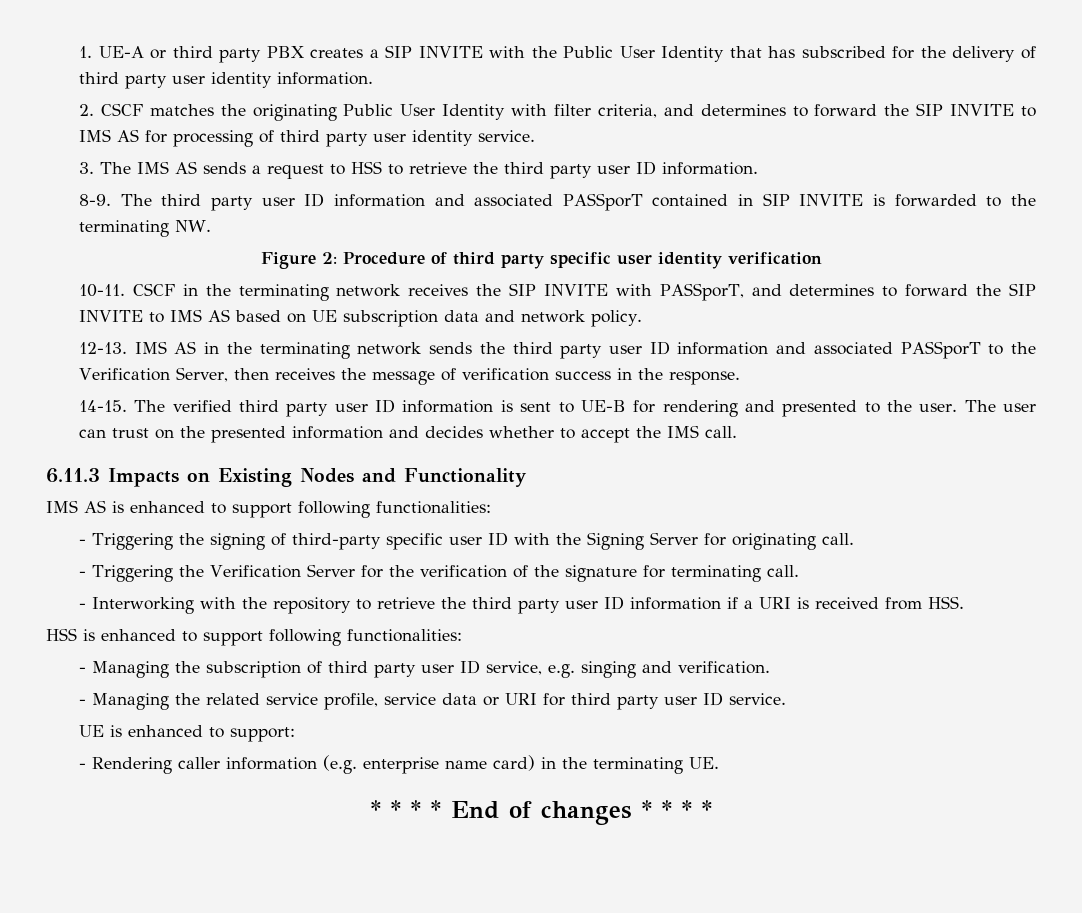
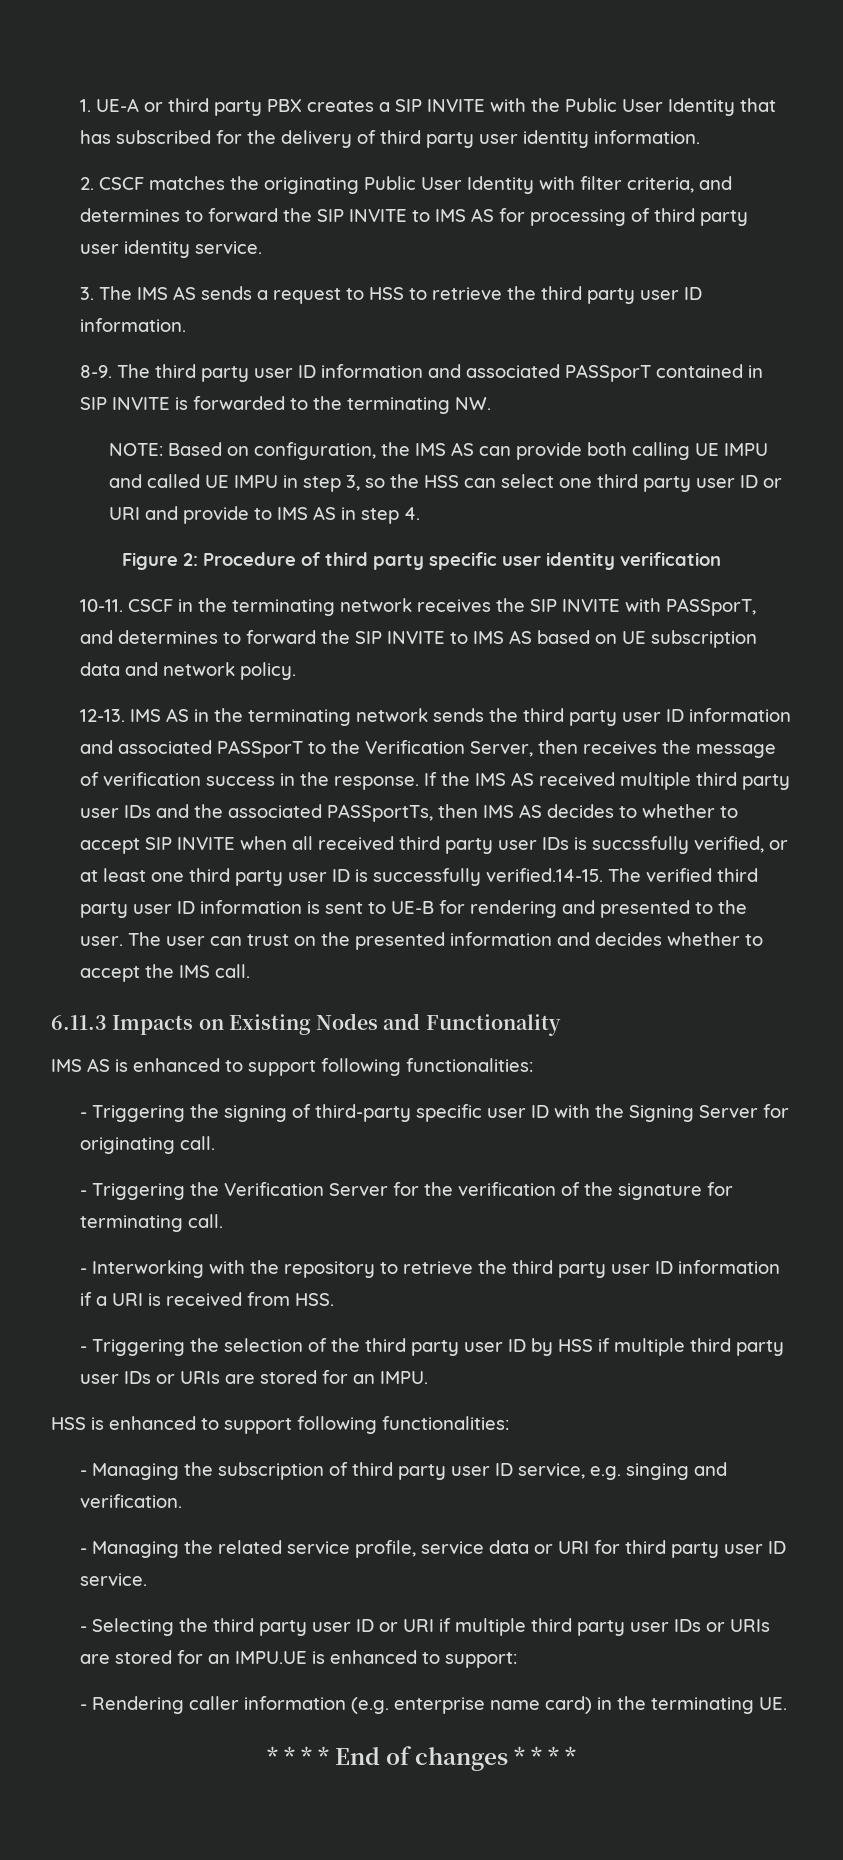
(211, 226) none -> [109,442,769,460] [109,474,783,492] [109,506,421,524] // NOTE: Based on configuration, the IMS AS can provide both calling UE IMPU and called UE IMPU in step 3, so the HSS can select one third party user ID or URI and provide to IMS AS in step 4.
[78,400,127,412] // 14-15. -> [424,772,791,790] [80,804,739,822] [80,836,789,854] [80,868,604,886] If the IMS AS received multiple third party user IDs and the associated PASSportTs, then IMS AS decides to whether to accept SIP INVITE when all received third party user IDs is succssfully verified, or at least one third party user ID is successfully verified.14-15.
(964, 602) none -> [80,1338,785,1356] [80,1370,429,1384] // - Triggering the selection of the third party user ID by HSS if multiple third party user IDs or URIs are stored for an IMPU.
[78,725,104,737] UE -> [80,1618,771,1636] [80,1650,308,1664] - Selecting the third party user ID or URI if multiple third party user IDs or URIs are stored for an IMPU.UE

